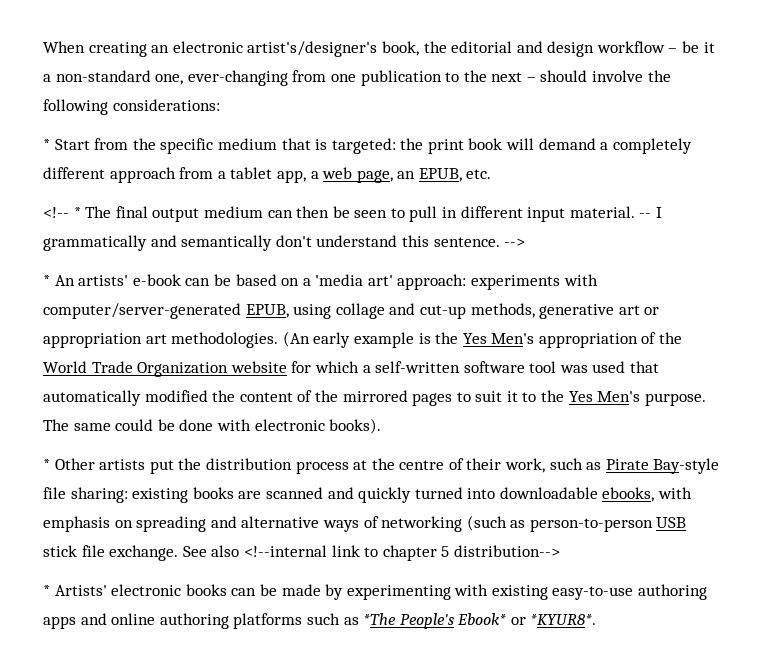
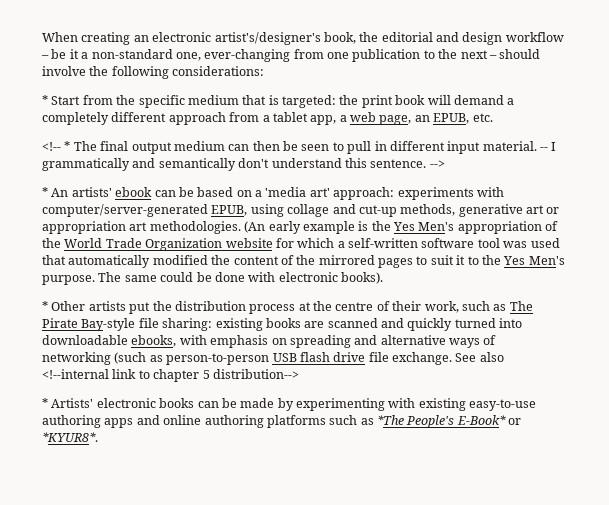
[132,274,181,286] e-book -> [115,187,153,197] ebook
(602, 466) none -> [509,301,533,311] The
[43,545,77,557] stick -> [299,352,366,362] flash drive
[457,613,507,625] Ebook* -> [456,415,506,425] E-Book*

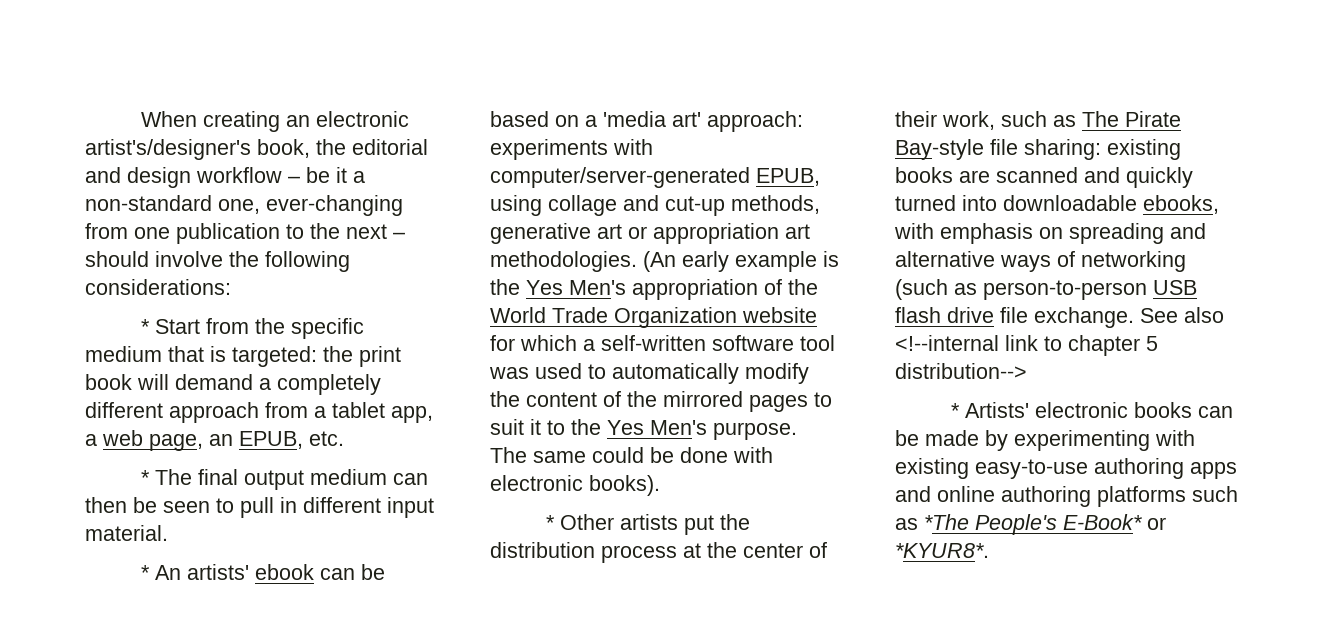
[42,142,61,151] <!-- -> (344, 438) none
[540,142,557,151] [42,158,445,171] -- I grammatically and semantically don't understand this sentence. --> -> (168, 533) none
[42,255,208,268] that automatically modified -> [588,363,809,384] to automatically modify
[335,302,374,311] centre -> [743,543,803,558] center

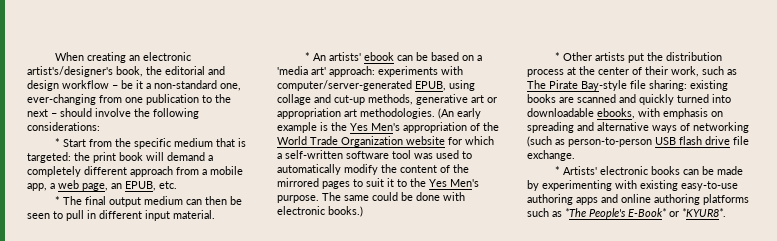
[332,402,385,418] tablet -> [210,166,243,175] mobile
[589,475,660,496] books). -> [328,206,363,217] books.)
[1140,307,1224,323] [895,335,1158,356] [895,363,1027,379] See also <!--internal link to chapter 5 distribution--> -> (575, 155) none

